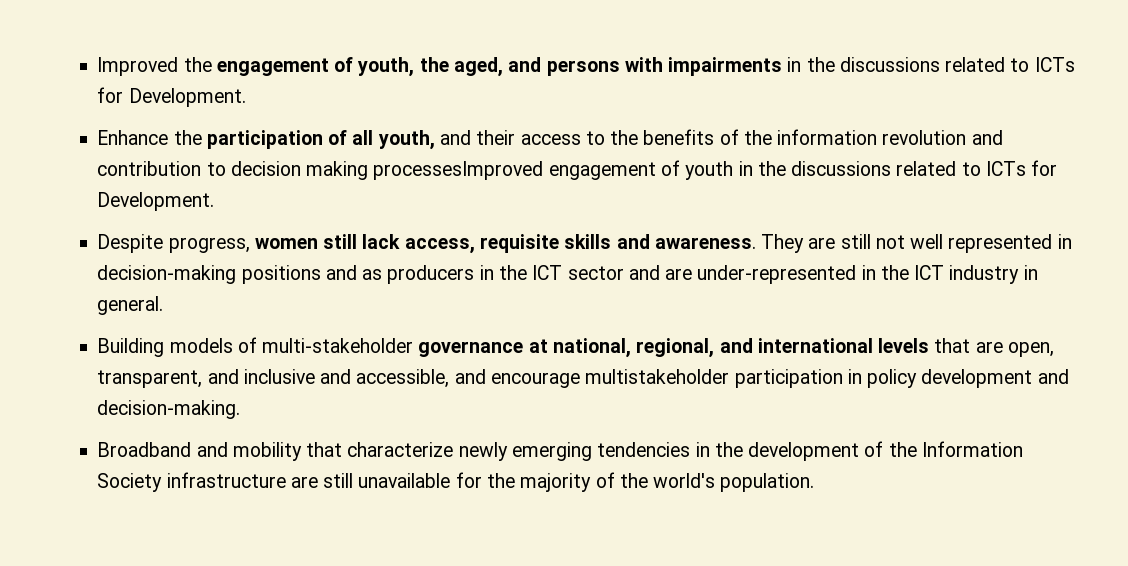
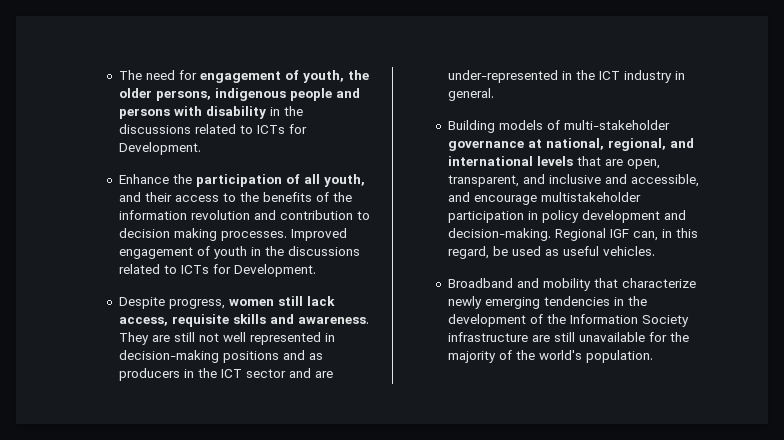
[97,57,212,76] Improved the -> [119,70,198,80] The need for
[453,57,503,77] aged, -> [119,88,333,101] older persons, indigenous people
[668,57,783,76] impairments -> [206,106,267,119] disability
[373,161,544,180] processesImproved -> [221,228,348,241] processes. Improved
(241, 409) none -> [555,228,699,241] [448,246,656,259] Regional IGF can, in this regard, be used as useful vehicles.

